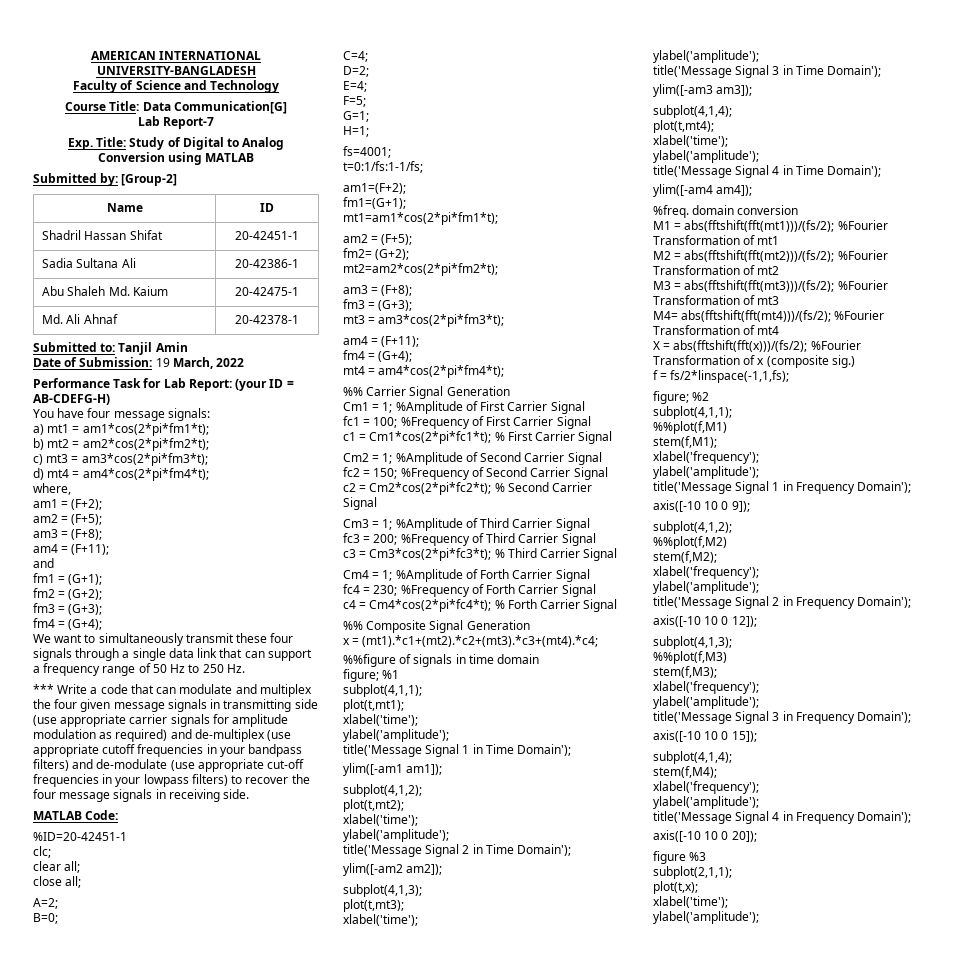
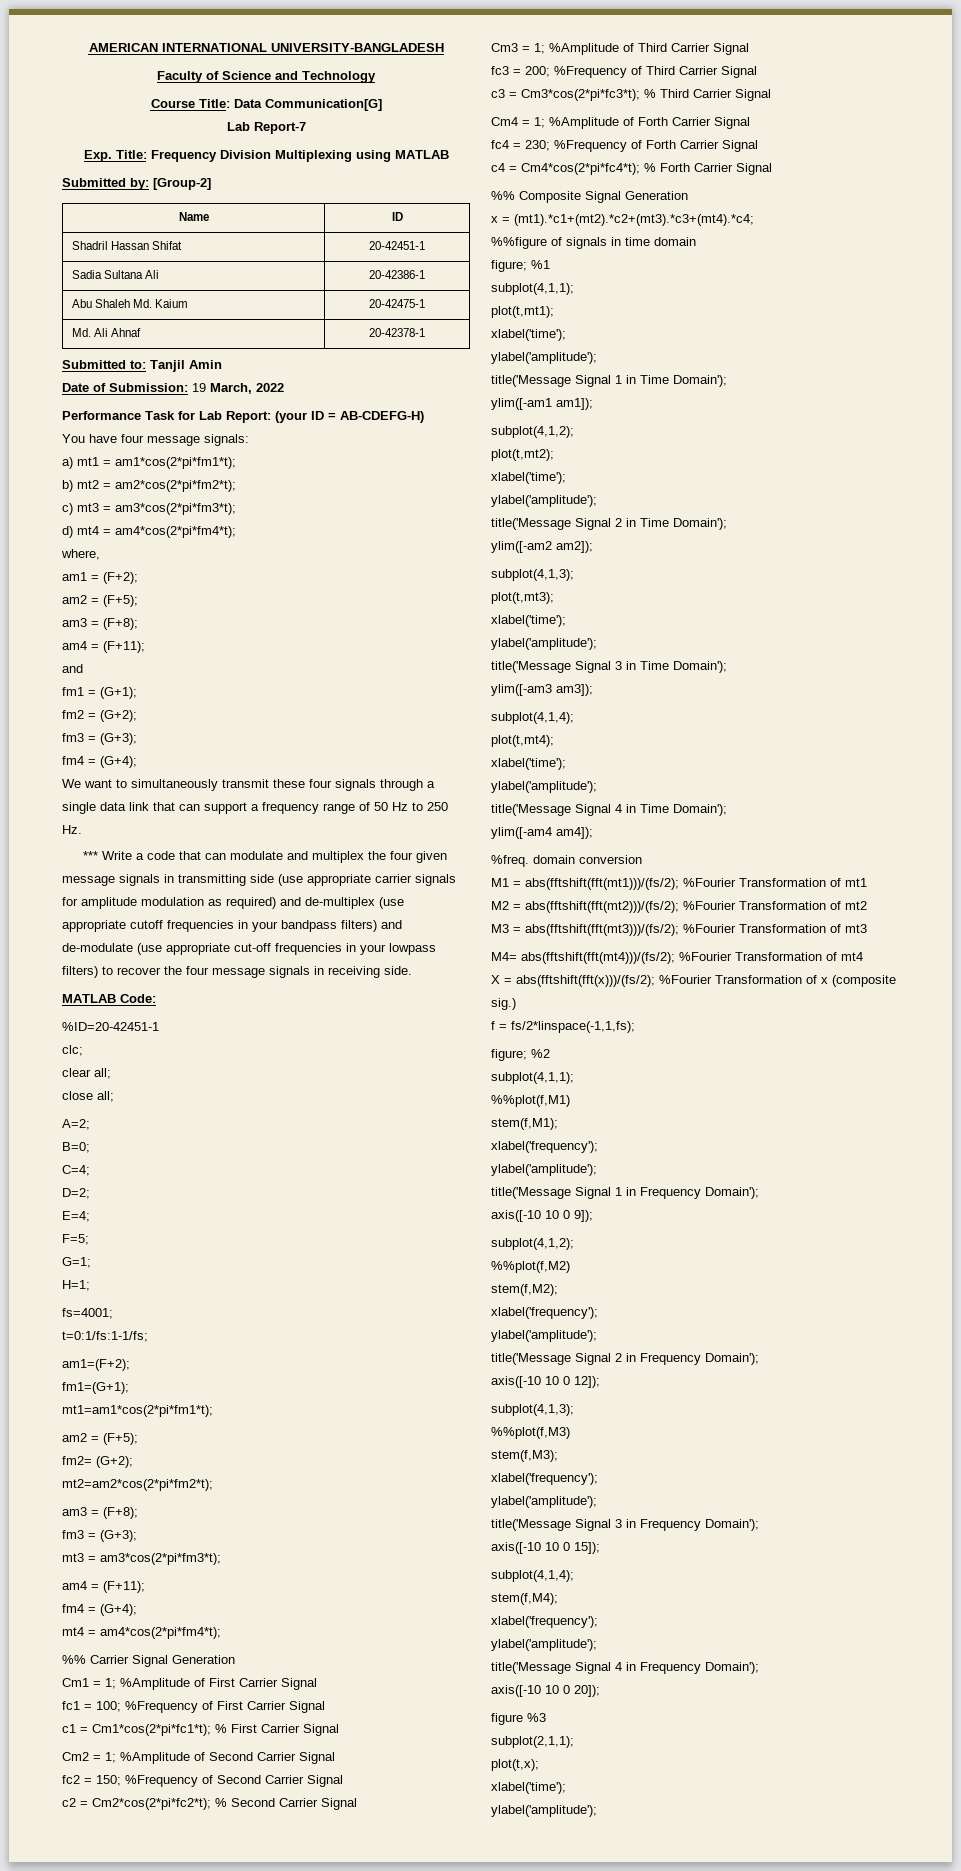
[129,137,285,150] [97,152,165,162] Study of Digital to Analog Conversion -> [150,150,352,162] Frequency Division Multiplexing

